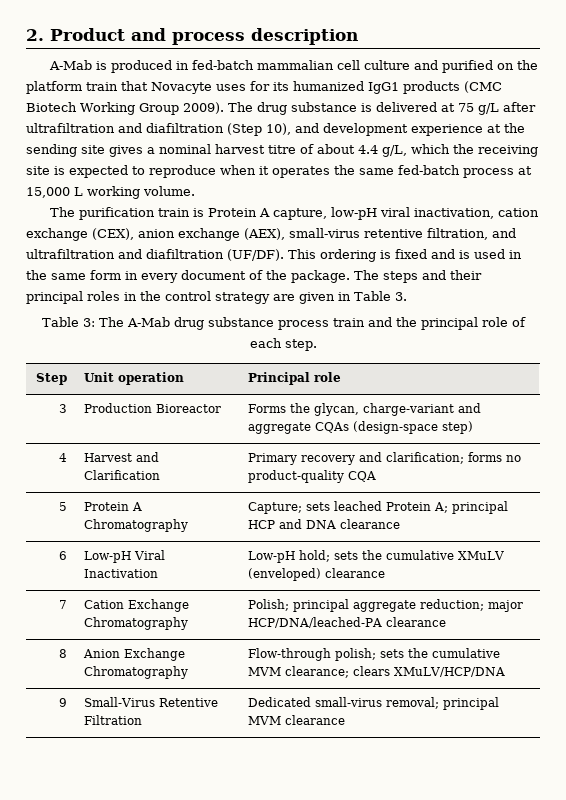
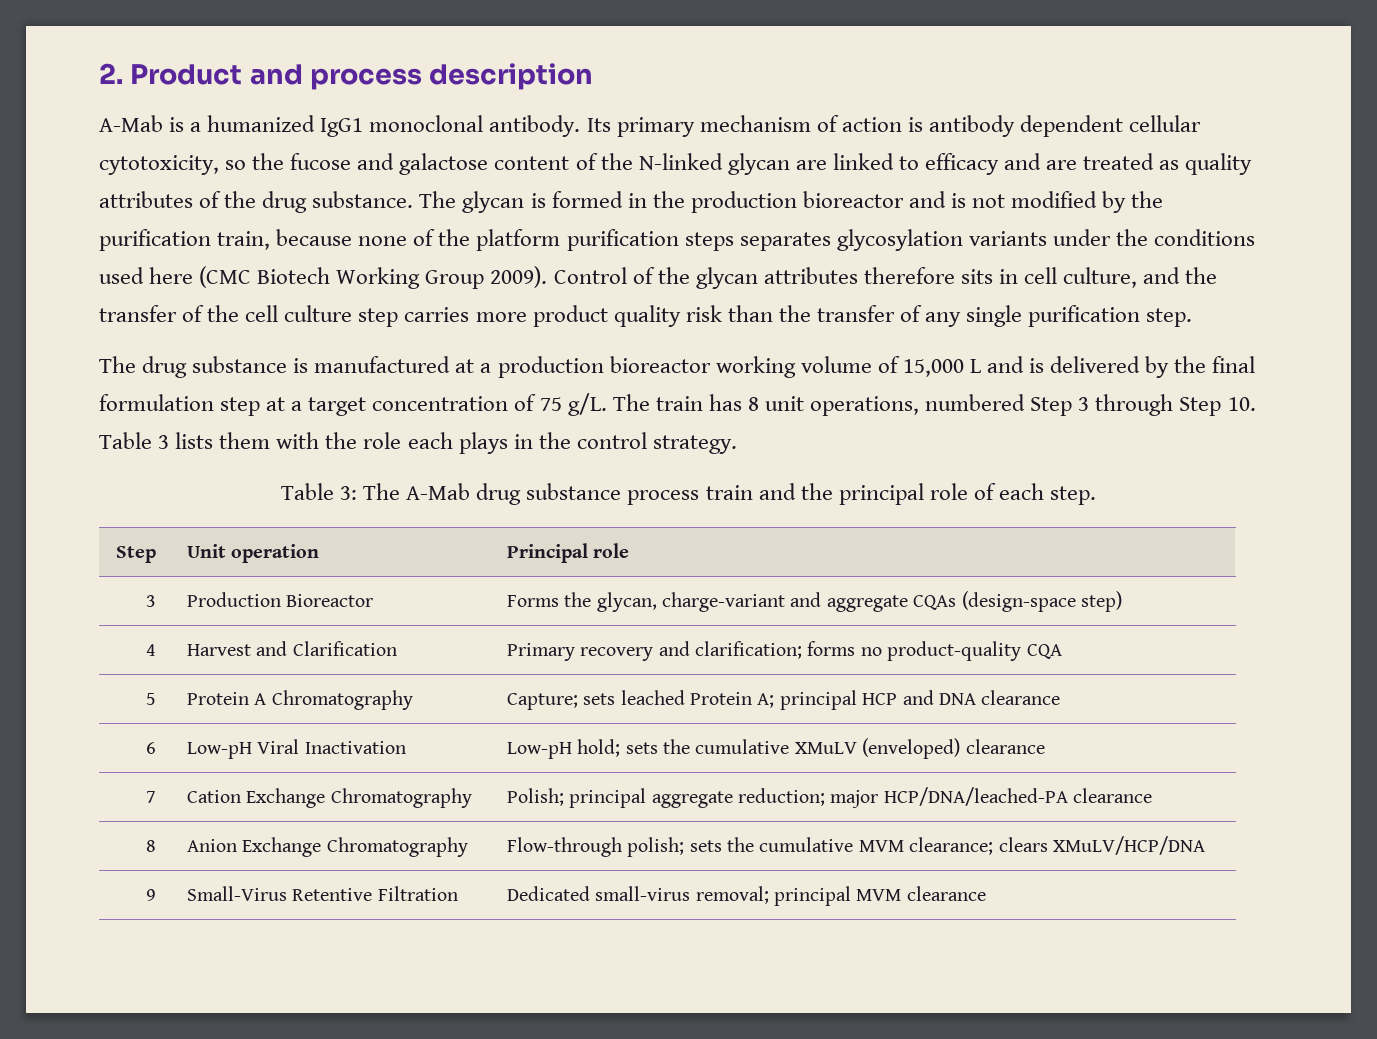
[110,60,538,73] [26,81,460,94] produced in fed-batch mammalian cell culture and purified on the platform train that Novacyte uses for its humanized IgG1 products -> [190,115,1202,137] [99,153,1253,175] [99,191,1164,213] [99,229,1256,251] [99,267,194,284] a humanized IgG1 monoclonal antibody. Its primary mechanism of action is antibody dependent cellular cytotoxicity, so the fucose and galactose content of the N-linked glycan are linked to efficacy and are treated as quality attributes of the drug substance. The glycan is formed in the production bioreactor and is not modified by the purification train, because none of the platform purification steps separates glycosylation variants under the conditions used here
[228,102,536,115] [26,123,525,136] [26,144,538,157] [26,165,532,178] [26,186,195,199] [49,207,539,220] [26,228,516,241] [26,249,522,262] [26,270,482,283] [26,291,407,304] The drug substance is delivered at 75 g/L after ultrafiltration and diafiltration (Step 10), and development experience at the sending site gives a nominal harvest titre of about 4.4 g/L, which the receiving site is expected to reproduce when it operates the same fed-batch process at 15,000 L working volume. // The purification train is Protein A capture, low-pH viral inactivation, cation exchange (CEX), anion exchange (AEX), small-virus retentive filtration, and ultrafiltration and diafiltration (UF/DF). This ordering is fixed and is used in the same form in every document of the package. The steps and their principal roles in the control strategy are given in Table 3. -> [553,267,1218,289] [99,305,1193,327] [99,356,1256,378] [99,393,1256,416] [99,432,737,454] Control of the glycan attributes therefore sits in cell culture, and the transfer of the cell culture step carries more product quality risk than the transfer of any single purification step. // The drug substance is manufactured at a production bioreactor working volume of 15,000 L and is delivered by the final formulation step at a target concentration of 75 g/L. The train has 8 unit operations, numbered Step 3 through Step 10. Table 3 lists them with the role each plays in the control strategy.

